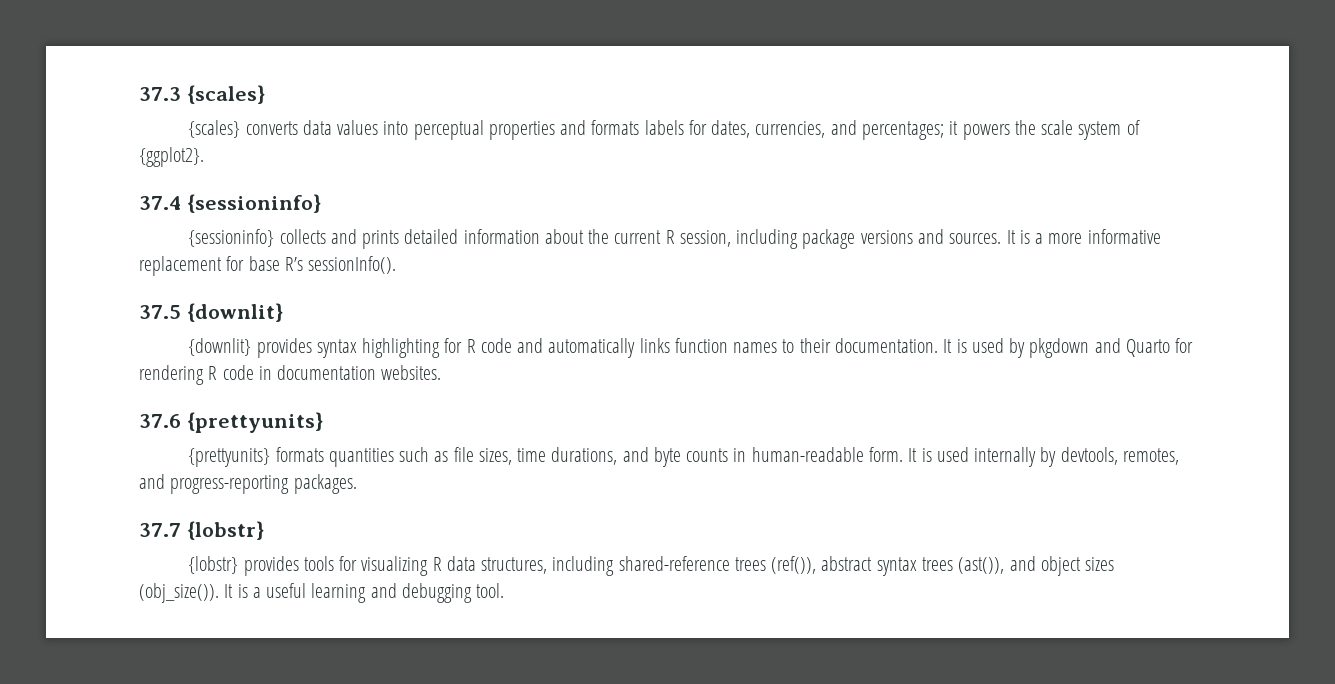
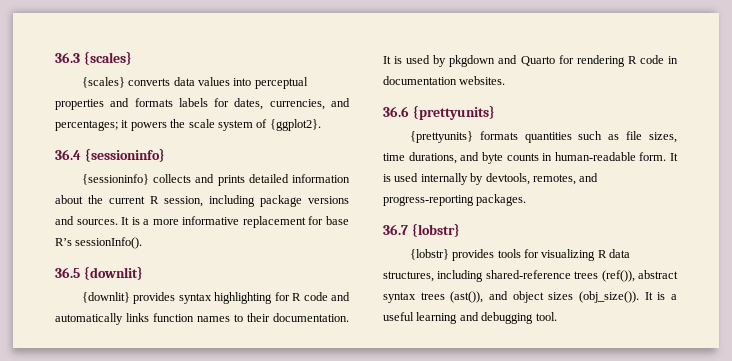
[139,87,181,101] 37.3 -> [55,52,80,63] 36.3
[139,196,181,210] 37.4 -> [55,149,81,160] 36.4
[139,305,181,319] 37.5 -> [55,267,80,278] 36.5
[139,414,181,428] 37.6 -> [383,106,409,117] 36.6
[139,523,181,537] 37.7 -> [383,224,408,235] 36.7

